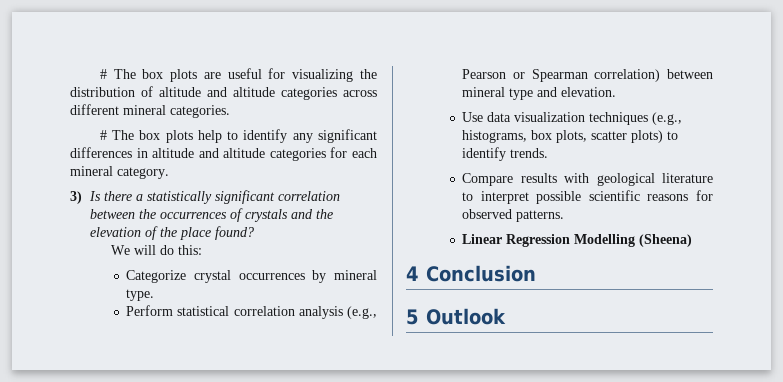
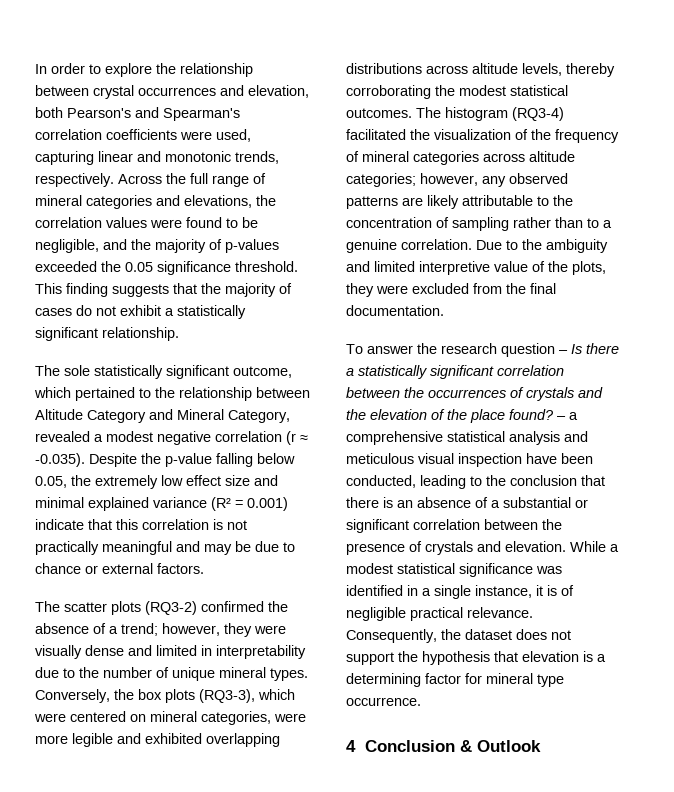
[99,68,377,82] [70,86,377,100] [70,104,230,118] [99,129,377,143] [70,147,377,161] [70,166,169,179] [70,191,82,204] # The box plots are useful for visualizing the distribution of altitude and altitude categories across different mineral categories. // # The box plots help to identify any significant differences in altitude and altitude categories for each mineral category. // 3) -> [35,63,253,77] [35,85,309,99] [35,107,240,121] [35,129,251,142] [35,151,279,165] [35,173,266,187] [35,195,276,209] [35,217,258,228] [35,239,279,253] [35,261,298,275] [35,283,292,297] [35,305,246,319] [35,327,179,341] [35,365,292,379] [34,387,310,401] [35,409,290,423] [35,431,308,445] [35,453,295,467] [35,475,278,489] [35,497,288,511] [35,519,247,530] [35,541,295,555] [35,563,204,574] [35,601,288,615] [35,623,286,637] [35,645,306,659] [35,667,308,681] [35,689,295,703] [34,711,306,725] [35,733,280,747] [346,63,615,77] [346,85,568,99] [346,107,564,121] [346,129,619,143] [346,151,575,165] [346,173,568,187] [346,195,573,209] [346,217,612,231] [346,239,608,253] [346,261,606,275] [346,283,556,297] [346,305,444,316] [346,343,568,357] In order to explore the relationship between crystal occurrences and elevation, both Pearson's and Spearman's correlation coefficients were used, capturing linear and monotonic trends, respectively. Across the full range of mineral categories and elevations, the correlation values were found to be negligible, and the majority of p-values exceeded the 0.05 significance threshold. This finding suggests that the majority of cases do not exhibit a statistically significant relationship. // The sole statistically significant outcome, which pertained to the relationship between Altitude Category and Mineral Category, revealed a modest negative correlation (r ≈ -0.035). Despite the p-value falling below 0.05, the extremely low effect size and minimal explained variance (R² = 0.001) indicate that this correlation is not practically meaningful and may be due to chance or external factors. // The scatter plots (RQ3-2) confirmed the absence of a trend; however, they were visually dense and limited in interpretability due to the number of unique mineral types. Conversely, the box plots (RQ3-3), which were centered on mineral categories, were more legible and exhibited overlapping distributions across altitude levels, thereby corroborating the modest statistical outcomes. The histogram (RQ3-4) facilitated the visualization of the frequency of mineral categories across altitude categories; however, any observed patterns are likely attributable to the concentration of sampling rather than to a genuine correlation. Due to the ambiguity and limited interpretive value of the plots, they were excluded from the final documentation. // To answer the research question –
[110,245,202,255] [126,270,377,283] [126,289,155,301] [126,305,377,319] [462,69,713,82] [462,87,617,100] [462,112,683,125] [462,130,679,143] [462,147,549,161] [462,173,713,186] [462,190,713,204] [462,209,565,222] [462,234,693,247] // We will do this: // Categorize crystal occurrences by mineral type. // Perform statistical correlation analysis (e.g., Pearson or Spearman correlation) between mineral type and elevation. // Use data visualization techniques (e.g., histograms, box plots, scatter plots) to identify trends. // Compare results with geological literature to interpret possible scientific reasons for observed patterns. // Linear Regression Modelling (Sheena) -> [557,412,578,420] [346,431,588,445] [346,453,593,467] [346,475,605,489] [346,497,588,508] [346,519,562,533] [346,541,619,555] [346,563,562,577] [346,585,574,599] [346,607,533,621] [346,629,571,643] [346,651,606,665] [346,673,564,687] [346,697,421,706] – a comprehensive statistical analysis and meticulous visual inspection have been conducted, leading to the conclusion that there is an absence of a substantial or significant correlation between the presence of crystals and elevation. While a modest statistical significance was identified in a single instance, it is of negligible practical relevance. Consequently, the dataset does not support the hypothesis that elevation is a determining factor for mineral type occurrence.
[406,309,419,325] // 5 -> [459,740,472,752] &

